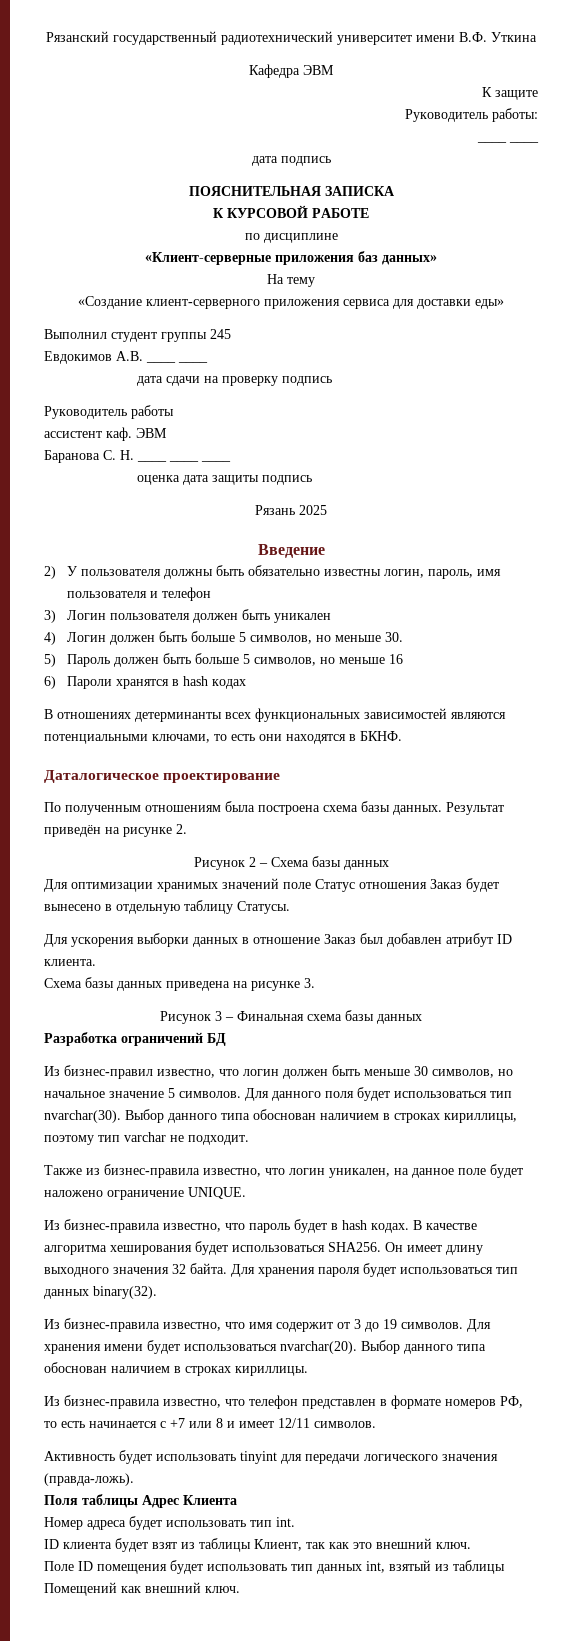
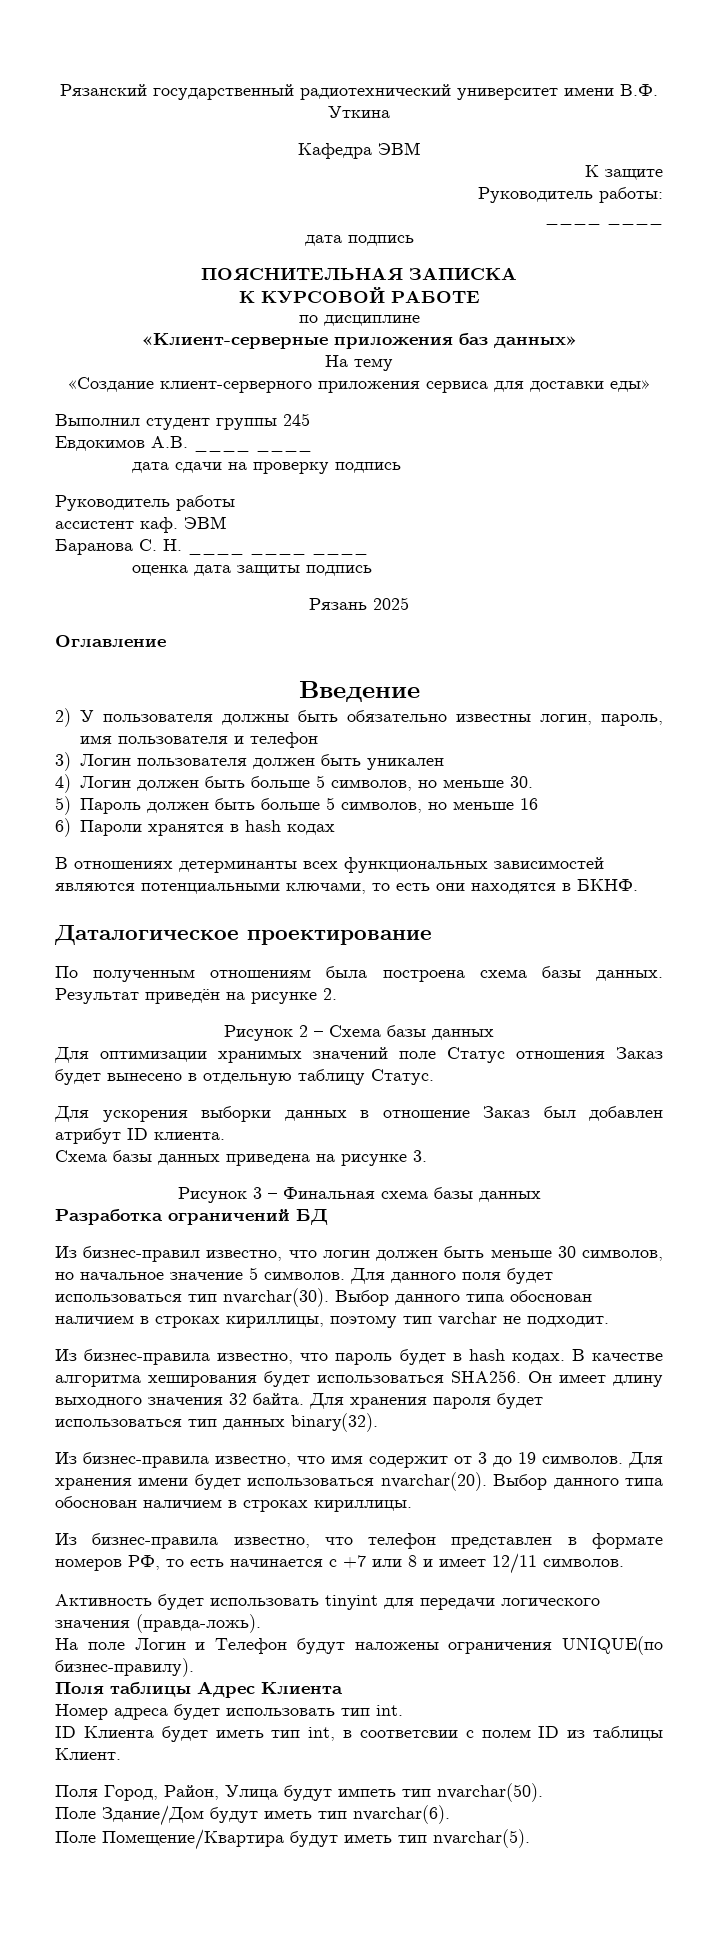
(327, 510) none -> [55,635,166,647] // Оглавление
[237,901,290,914] Статусы. -> [371,1069,434,1085] Статус.
[44,1164,523,1178] [44,1187,246,1200] // Также из бизнес-правила известно, что логин уникален, на данное поле будет наложено ограничение UNIQUE. -> (609, 1321) none
(134, 1479) none -> [55,1636,663,1655] [55,1658,194,1677] // На поле Логин и Телефон будут наложены ограничения UNIQUE(по бизнес-правилу).
[63,1538,471,1552] [44,1560,505,1574] [44,1582,240,1596] клиента будет взят из таблицы Клиент, так как это внешний ключ. // Поле ID помещения будет использовать тип данных int, взятый из таблицы Помещений как внешний ключ. -> [83,1726,663,1742] [55,1748,121,1760] [55,1783,543,1802] [55,1805,450,1826] [55,1829,530,1850] Клиента будет иметь тип int, в соответсвии с полем ID из таблицы Клиент. // Поля Город, Район, Улица будут импеть тип nvarchar(50). // Поле Здание/Дом будут иметь тип nvarchar(6). // Поле Помещение/Квартира будут иметь тип nvarchar(5).

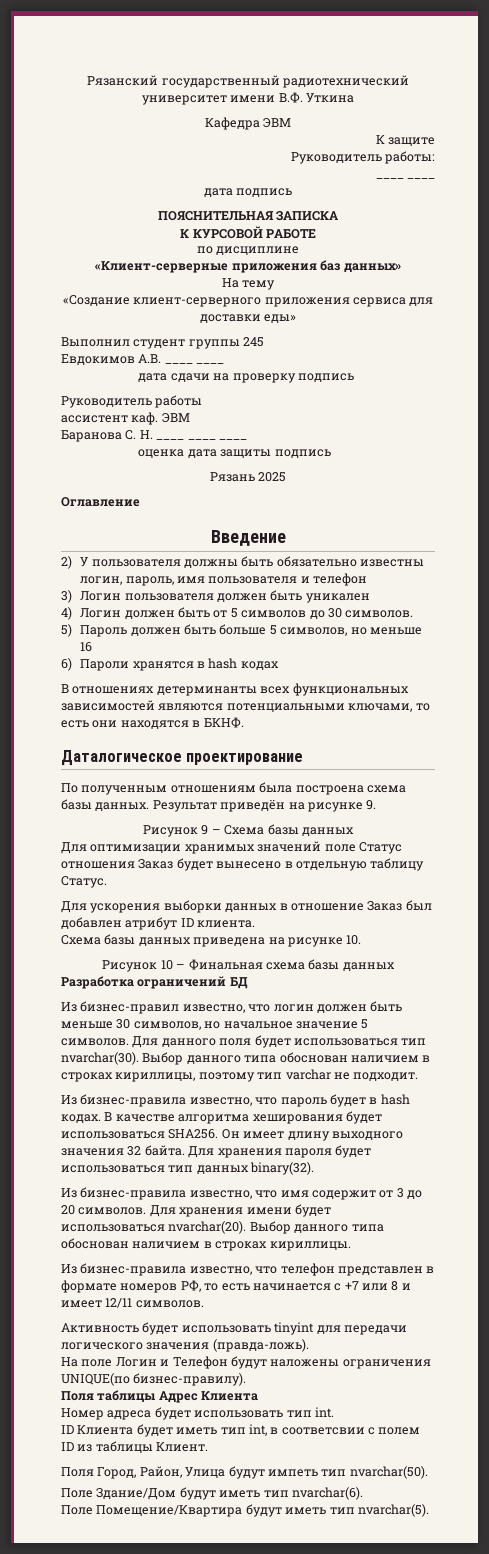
[250,775,533,791] больше 5 символов, но меньше 30. -> [213,608,414,619] от 5 символов до 30 символов.
[323,988,337,1000] [224,1025,308,1041] 2. // Рисунок 2 -> [366,800,377,810] [143,825,209,837] 9. // Рисунок 9
[413,1150,427,1162] [177,1187,262,1203] 3. // Рисунок 3 -> [346,935,362,945] [102,960,173,972] 10. // Рисунок 10
[518,1452,536,1464] 19 -> [61,1205,75,1215] 20

